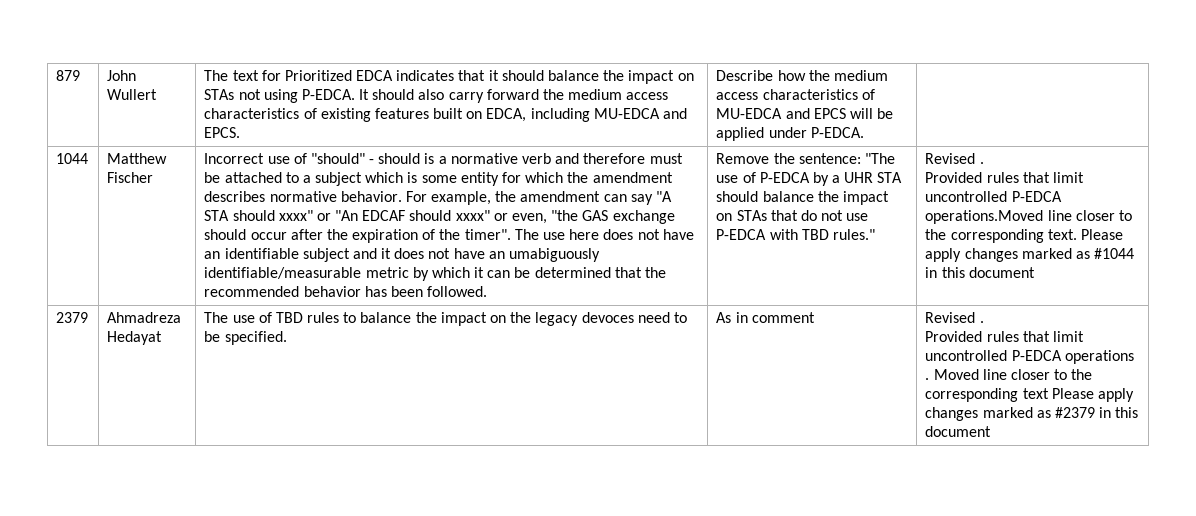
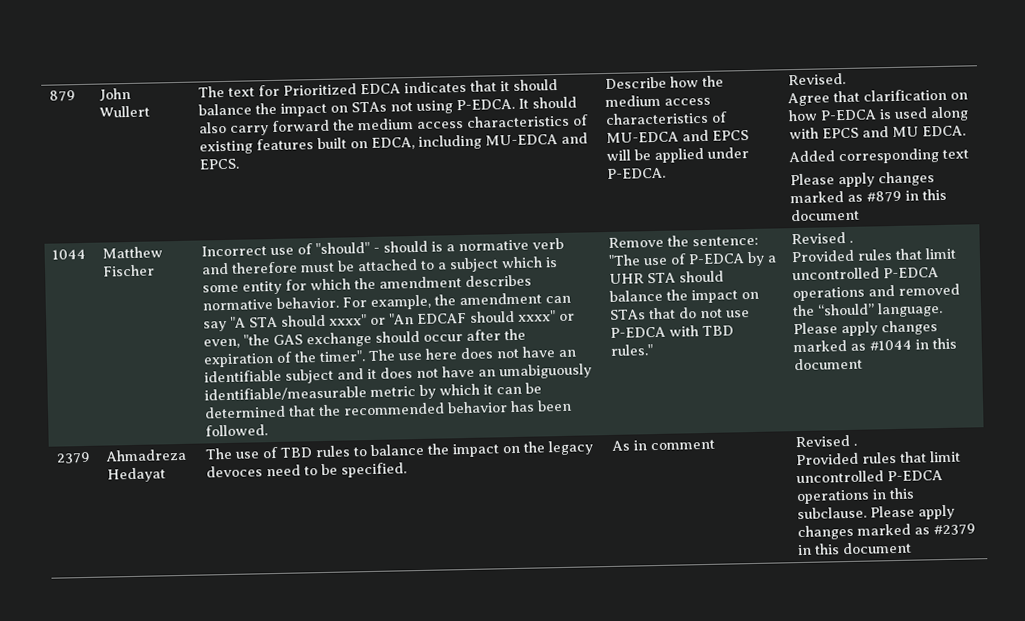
(864, 132) none -> [788,72,847,86] [787,88,969,107] [788,106,970,122] [789,125,967,140] [788,148,970,165] [790,171,936,188] [790,188,948,204] [790,208,861,222] Revised. // Agree that clarification on how P-EDCA is used along with EPCS and MU EDCA. // Added corresponding text // Please apply changes marked as #879 in this document
[925,210,1132,224] [925,229,1077,243] operations.Moved line closer to the corresponding text. -> [792,283,961,302] [792,301,944,318] operations and removed the “should” language.
[925,369,1093,380] [925,388,1049,402] . Moved line closer to the corresponding text -> [872,487,916,500] [797,506,868,520] in this subclause.

